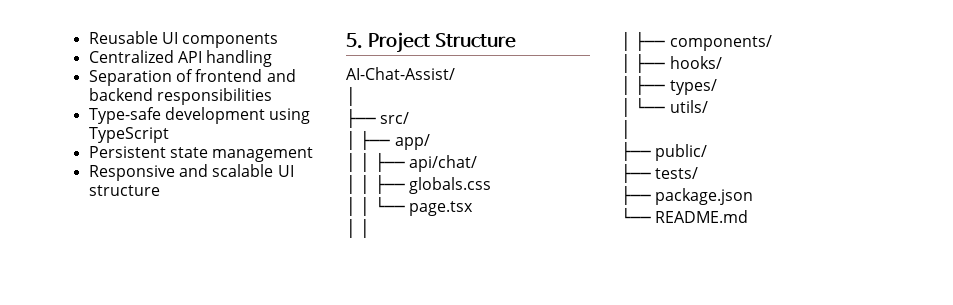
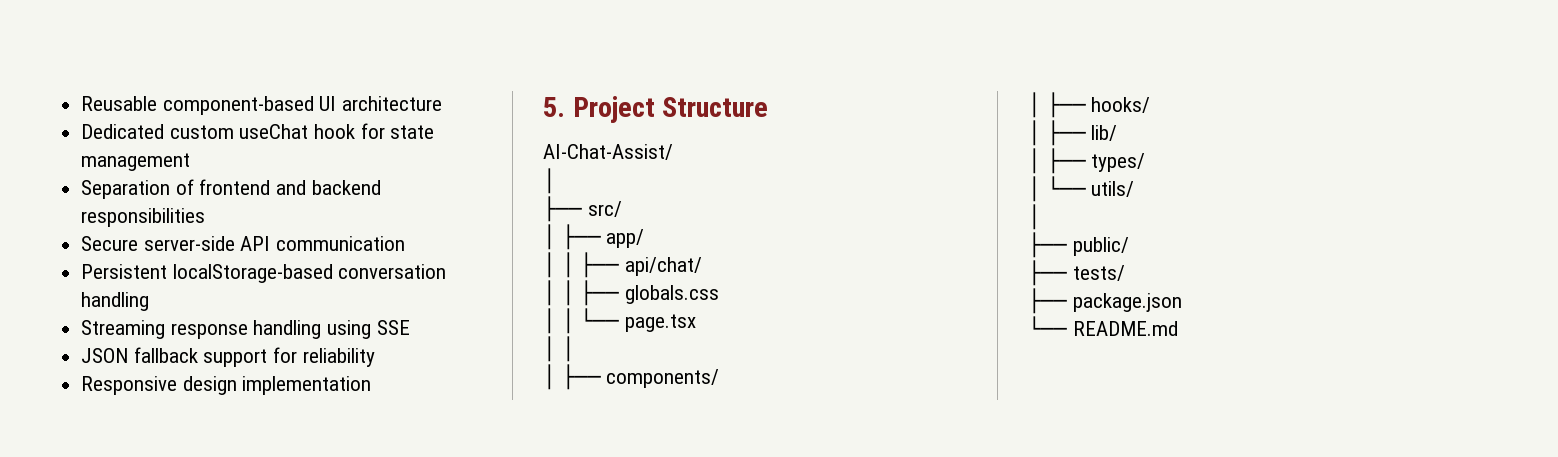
[161,32,279,48] [88,50,273,67] UI components // Centralized API handling -> [162,96,443,115] [81,123,435,139] [81,153,191,171] component-based UI architecture // Dedicated custom useChat hook for state management
[88,107,311,124] [88,127,169,143] [88,146,314,162] [88,164,294,181] [88,185,160,196] Type-safe development using TypeScript // Persistent state management // Responsive and scalable UI structure -> [81,236,406,251] [81,264,447,283] [81,292,150,311] [81,320,410,339] [81,347,375,367] [81,376,372,395] Secure server-side API communication // Persistent localStorage-based conversation handling // Streaming response handling using SSE // JSON fallback support for reliability // Responsive design implementation
(722, 62) none -> [1028,120,1118,146] // │ ├── lib/

